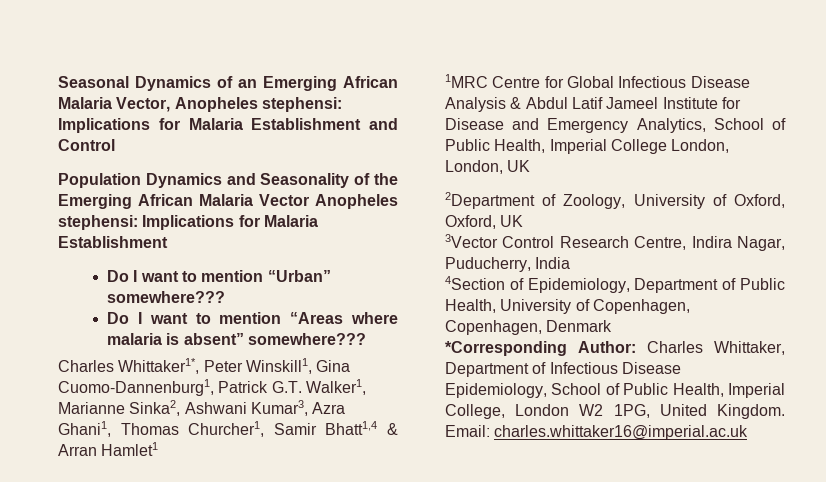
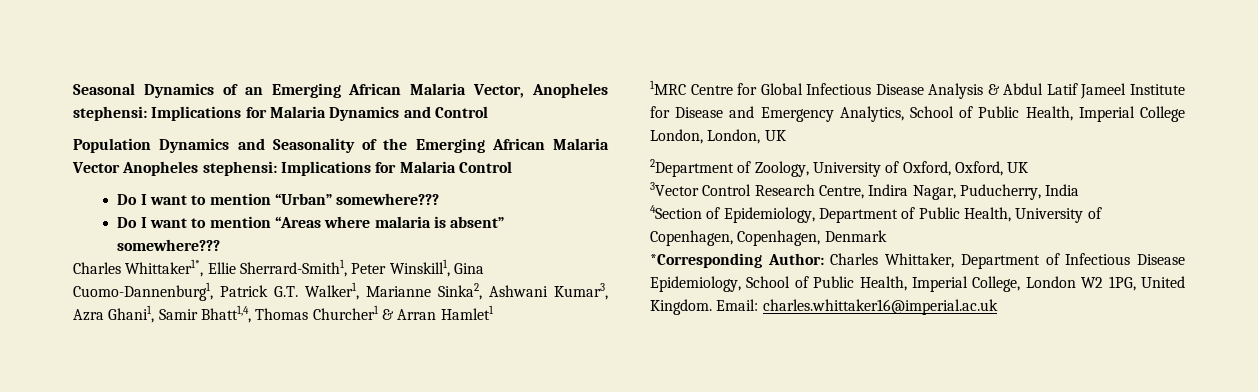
[251,118,362,130] Establishment -> [329,106,400,121] Dynamics
[58,236,168,248] Establishment -> [458,161,512,173] Control
(200, 366) none -> [207,259,347,277] Ellie Sherrard-Smith1,
[120,421,378,437] Thomas Churcher1, Samir Bhatt1,4 -> [158,305,379,323] Samir Bhatt1,4, Thomas Churcher1

